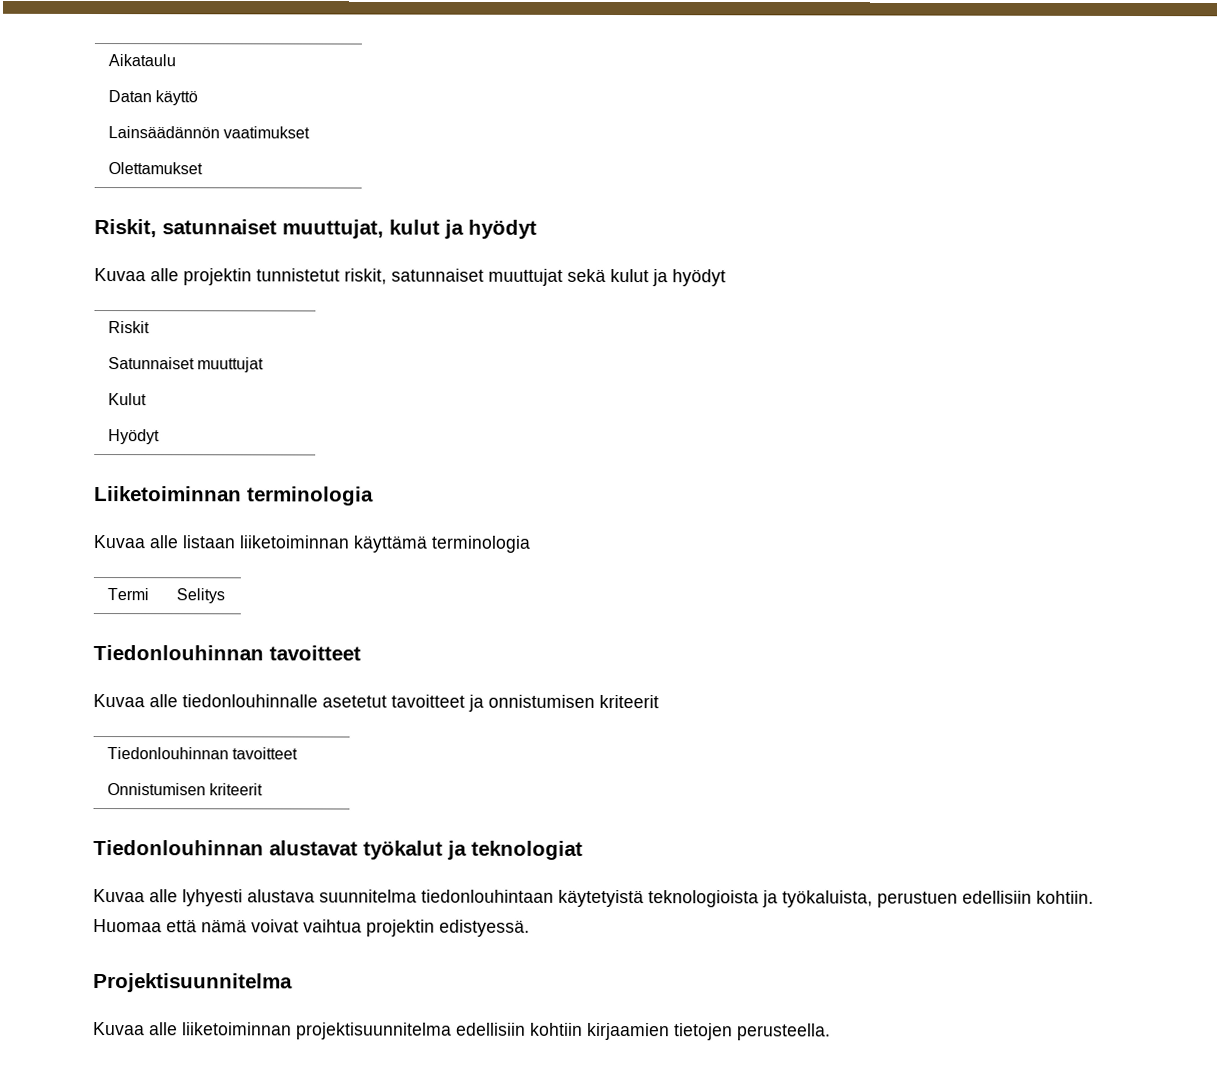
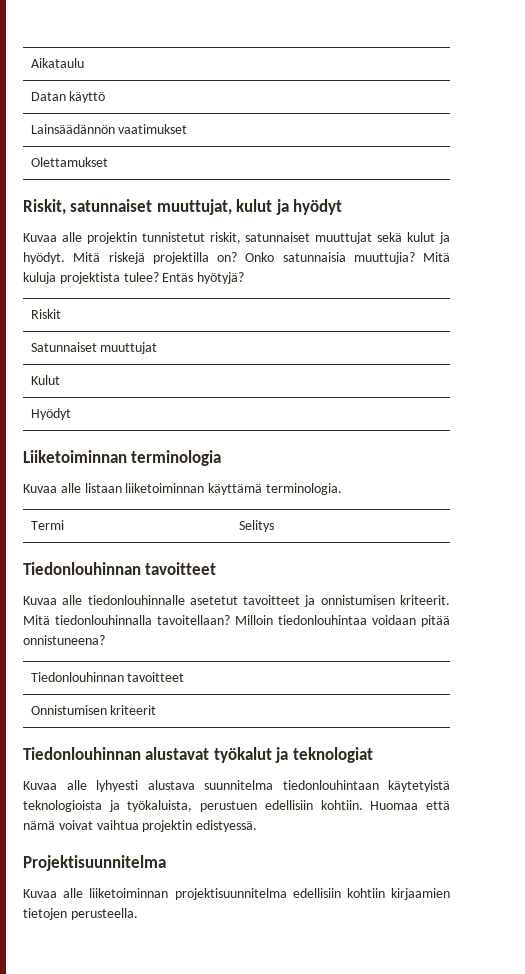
[672,269,726,287] hyödyt -> [23,252,450,264] [23,272,245,284] hyödyt. Mitä riskejä projektilla on? Onko satunnaisia muuttujia? Mitä kuluja projektista tulee? Entäs hyötyjä?
[431,535,531,553] terminologia -> [265,483,342,495] terminologia.
[599,694,659,709] kriteerit -> [399,595,450,605] [23,615,450,627] [23,635,105,645] kriteerit. Mitä tiedonlouhinnalla tavoitellaan? Milloin tiedonlouhintaa voidaan pitää onnistuneena?

